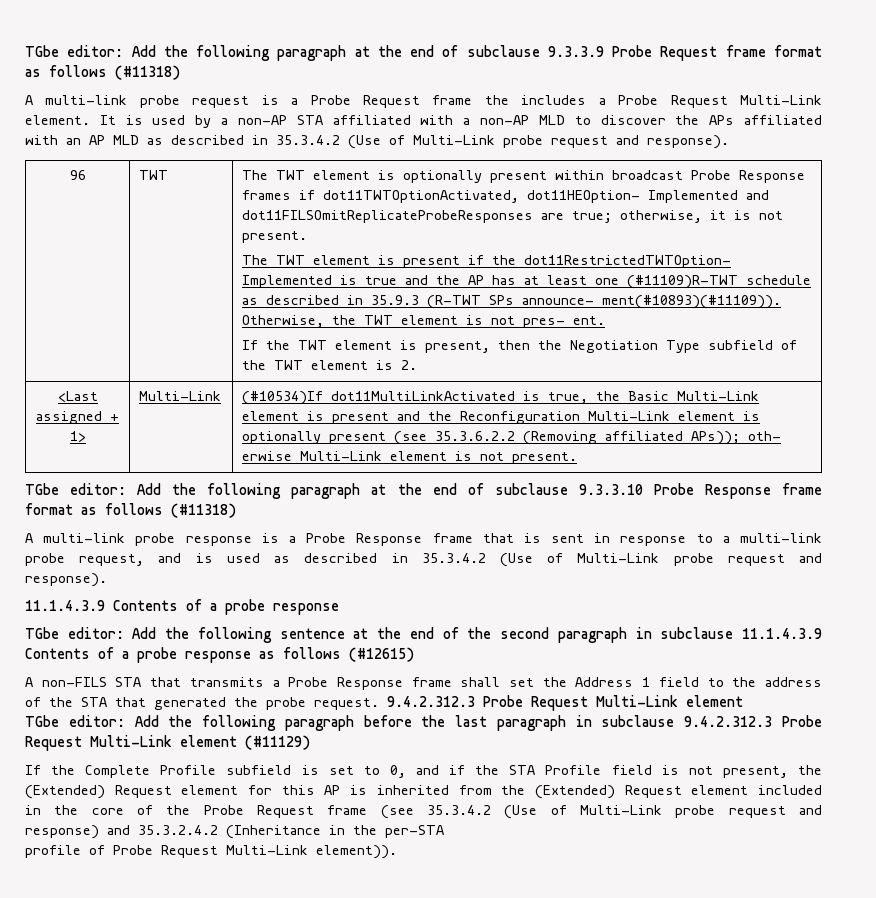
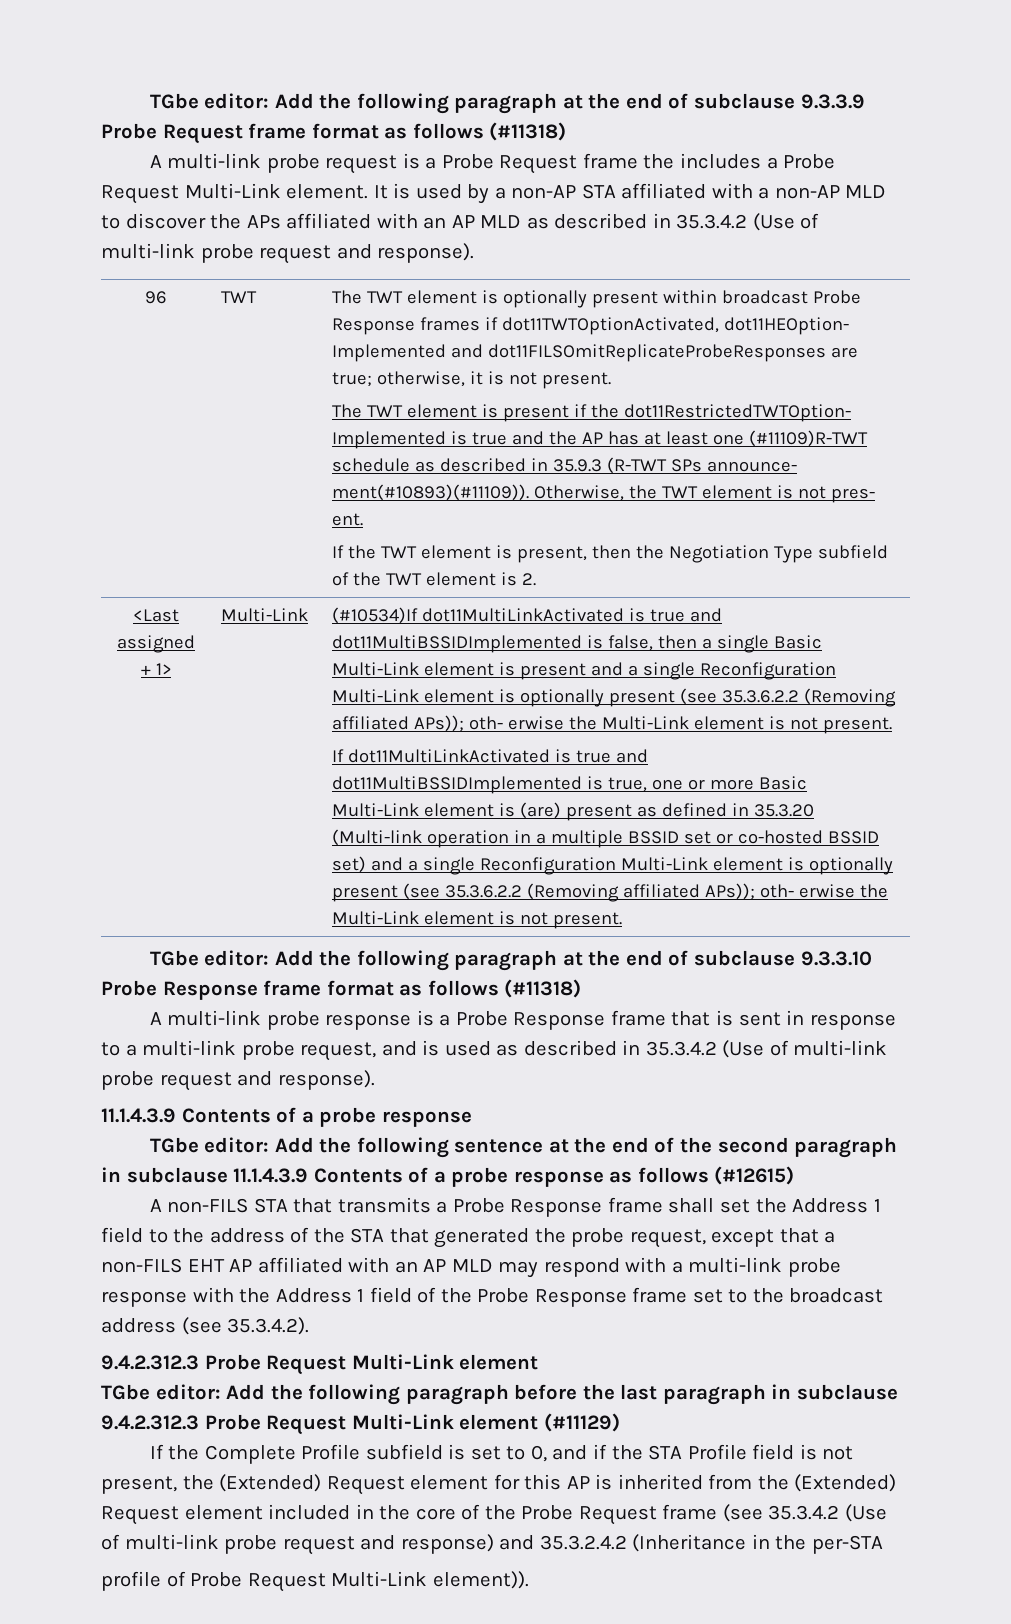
[413,135,495,145] Multi-Link -> [101,243,195,259] multi-link
[547,391,620,404] true, the -> [650,608,723,622] [332,635,770,653] true and dot11MultiBSSIDImplemented is false, then a single
[427,411,452,421] the -> [628,662,696,680] a single
(292, 456) none -> [569,716,893,734] [332,749,649,763] [332,776,808,794] [332,802,815,821] [332,829,880,848] [332,856,894,875] [332,883,889,902] the Multi-Link element is not present. // If dot11MultiLinkActivated is true and dot11MultiBSSIDImplemented is true, one or more Basic Multi-Link element is (are) present as defined in 35.3.20 (Multi-link operation in a multiple BSSID set or co-hosted BSSID set) and a single Reconfiguration Multi-Link element is optionally present (see 35.3.6.2.2 (Removing affiliated APs)); oth- erwise the
[577,553,660,563] Multi-Link -> [793,1040,888,1056] multi-link
[314,698,379,710] request. -> [629,1228,836,1248] [101,1257,841,1278] [101,1287,884,1307] [101,1317,310,1335] request, except that a non-FILS EHT AP affiliated with an AP MLD may respond with a multi-link probe response with the Address 1 field of the Probe Response frame set to the broadcast address (see 35.3.4.2). //
[580,805,662,815] Multi-Link -> [124,1534,219,1550] multi-link

